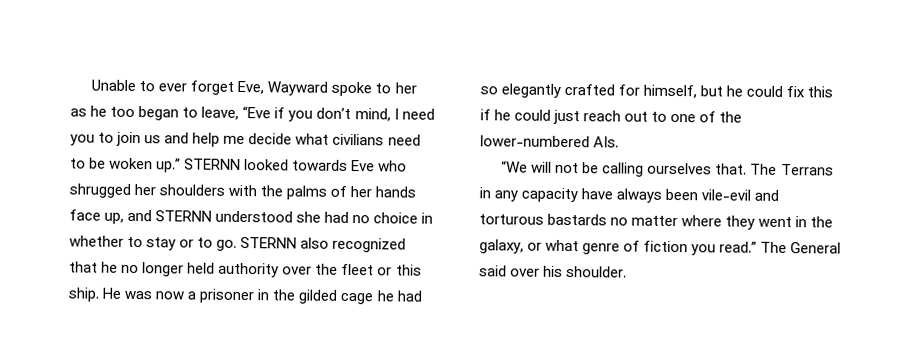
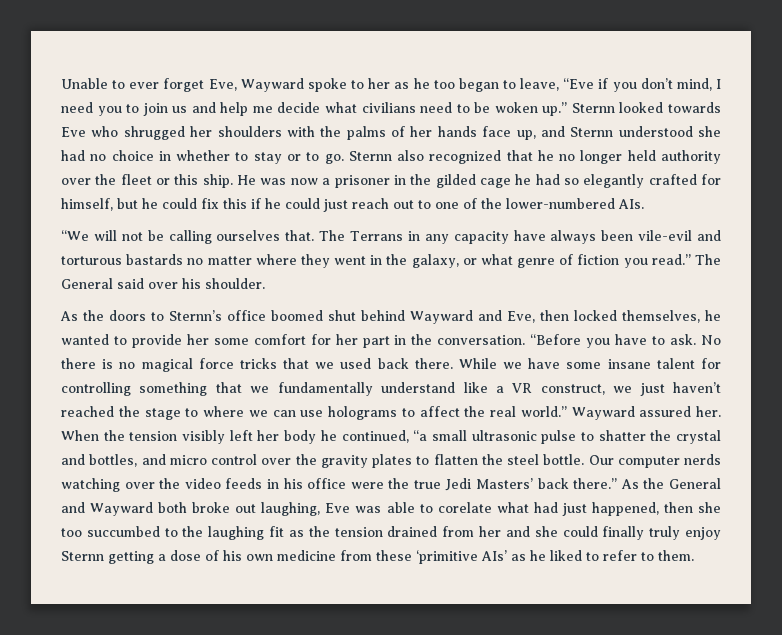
[184,158,242,170] STERNN -> [571,103,615,113] Sternn
[155,210,213,222] STERNN -> [570,127,614,137] Sternn
[240,236,298,249] STERNN -> [348,151,392,161] Sternn
(628, 272) none -> [60,310,721,324] [61,334,722,348] [61,358,721,372] [61,382,721,396] [61,406,721,420] [61,430,721,444] [61,454,721,468] [61,478,721,492] [61,502,721,516] [61,526,722,540] [61,550,694,564] // As the doors to Sternn’s office boomed shut behind Wayward and Eve, then locked themselves, he wanted to provide her some comfort for her part in the conversation. “Before you have to ask. No there is no magical force tricks that we used back there. While we have some insane talent for controlling something that we fundamentally understand like a VR construct, we just haven’t reached the stage to where we can use holograms to affect the real world.” Wayward assured her. When the tension visibly left her body he continued, “a small ultrasonic pulse to shatter the crystal and bottles, and micro control over the gravity plates to flatten the steel bottle. Our computer nerds watching over the video feeds in his office were the true Jedi Masters’ back there.” As the General and Wayward both broke out laughing, Eve was able to corelate what had just happened, then she too succumbed to the laughing fit as the tension drained from her and she could finally truly enjoy Sternn getting a dose of his own medicine from these ‘primitive AIs’ as he liked to refer to them.

